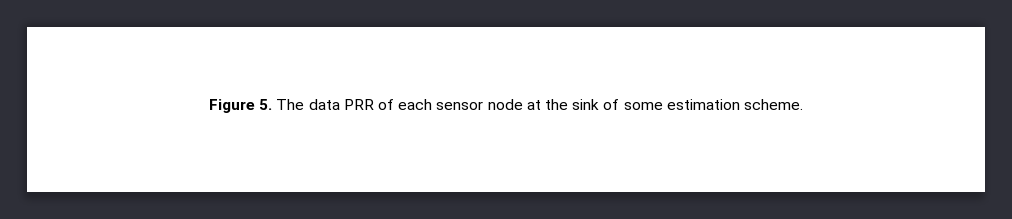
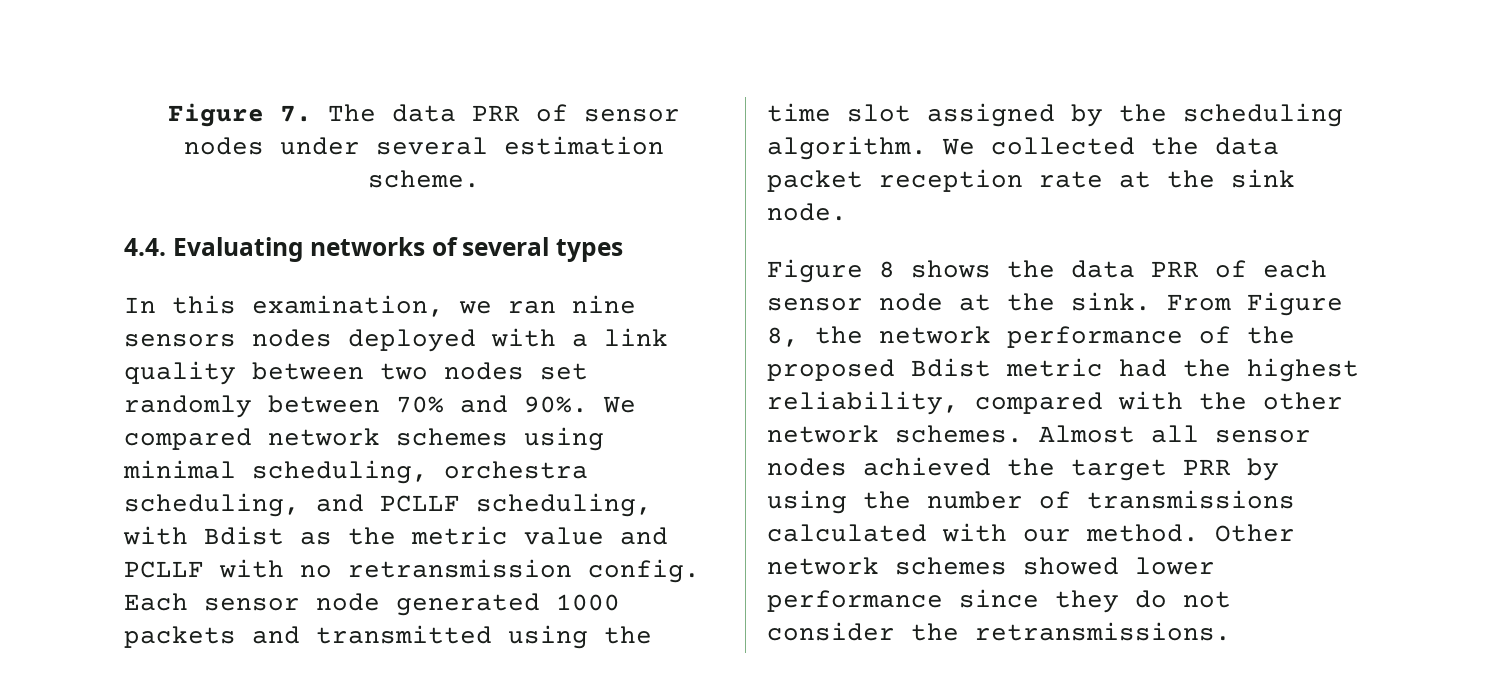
[209,99,273,113] Figure 5. -> [167,103,312,127] Figure 7.
(395, 104) none -> [583,109,680,122] [183,136,664,155] [367,170,480,188] [124,237,624,262] [124,295,636,317] [124,328,668,352] [124,361,588,385] [124,395,636,418] [124,427,604,451] [123,460,588,484] [124,493,652,517] [123,526,668,545] [124,559,700,583] [124,593,620,616] [124,625,652,649] [767,103,1343,127] [767,136,1279,160] [767,169,1295,192] [767,203,847,221] [767,259,1247,283] sensor nodes under several estimation scheme. // 4.4. Evaluating networks of several types // In this examination, we ran nine sensors nodes deployed with a link quality between two nodes set randomly between 70% and 90%. We compared network schemes using minimal scheduling, orchestra scheduling, and PCLLF scheduling, with Bdist as the metric value and PCLLF with no retransmission config. Each sensor node generated 1000 packets and transmitted using the time slot assigned by the scheduling algorithm. We collected the data packet reception rate at the sink node. // Figure 8 shows the data PRR of
[572,99,803,110] sink of some estimation scheme. -> [1071,292,1343,316] [767,326,1295,348] [767,358,1359,382] [767,391,1343,415] [767,425,1311,443] [767,457,1279,481] [767,490,1295,514] [767,523,1295,542] [767,557,1215,575] [767,589,1231,613] [767,622,1231,641] sink. From Figure 8, the network performance of the proposed Bdist metric had the highest reliability, compared with the other network schemes. Almost all sensor nodes achieved the target PRR by using the number of transmissions calculated with our method. Other network schemes showed lower performance since they do not consider the retransmissions.

